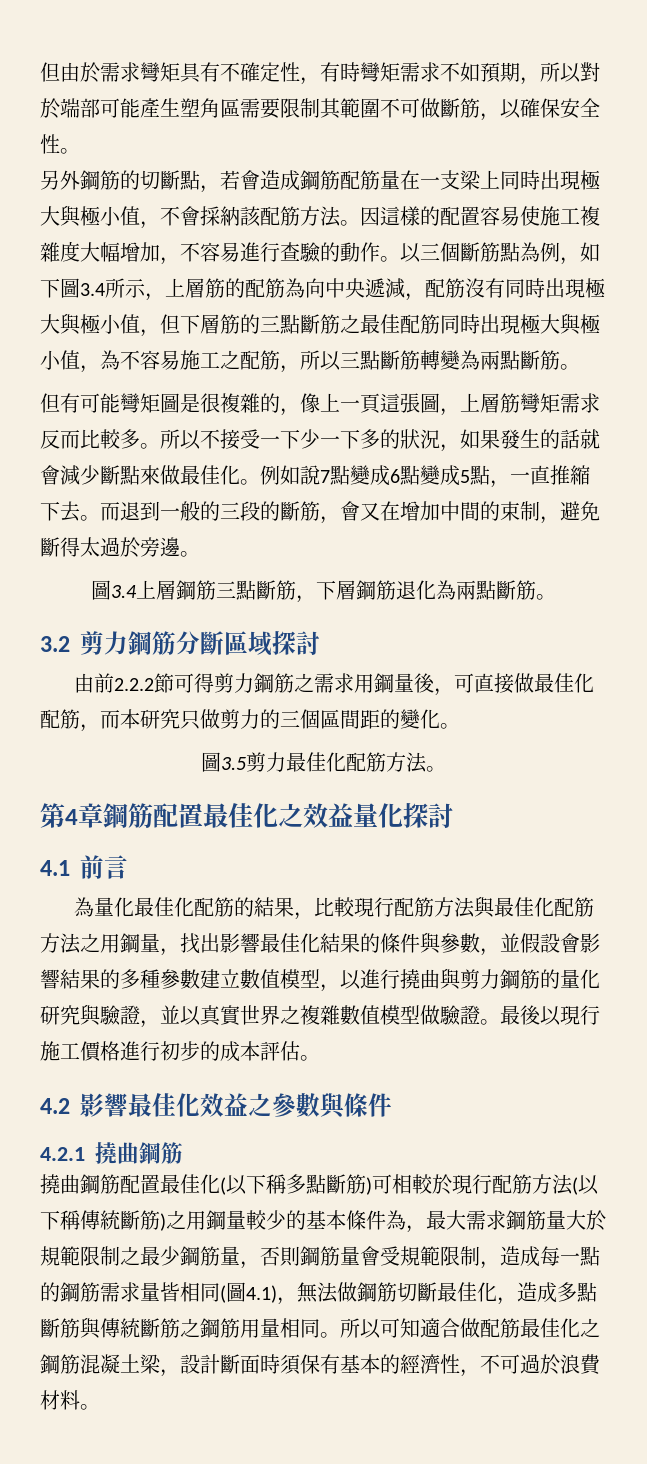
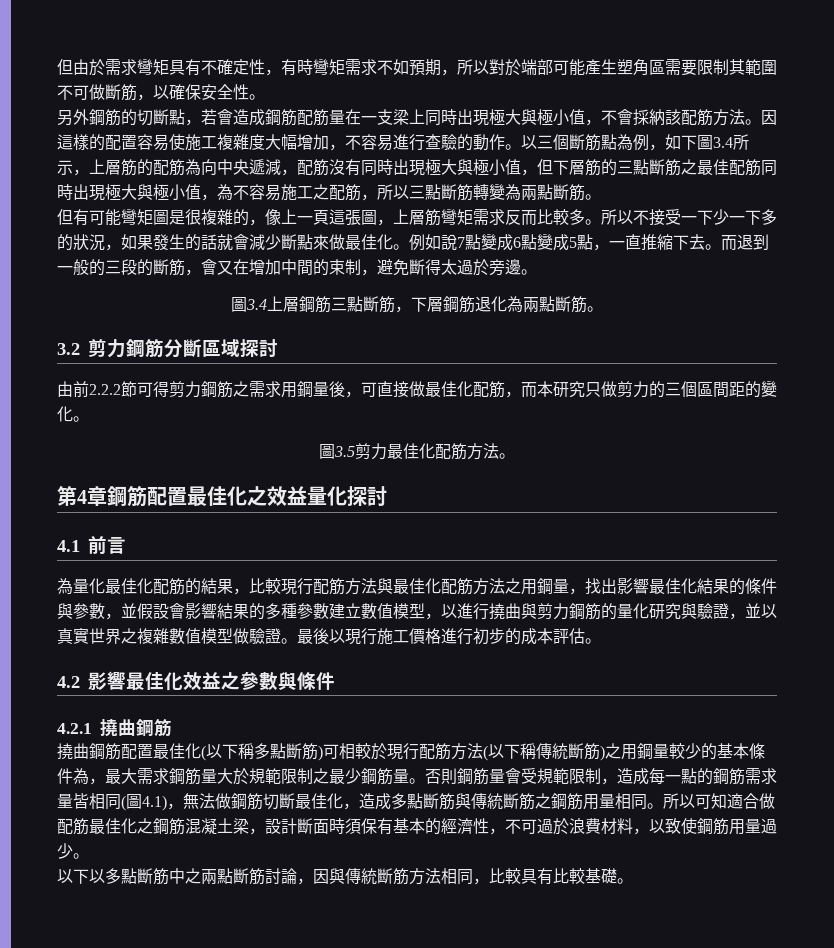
[240,1261,260,1269] ， -> [409,778,425,784] 。
(80, 1400) none -> [633,818,777,835] [57,843,89,859] [57,868,617,885] ，以致使鋼筋用量過少。 // 以下以多點斷筋中之兩點斷筋討論，因與傳統斷筋方法相同，比較具有比較基礎

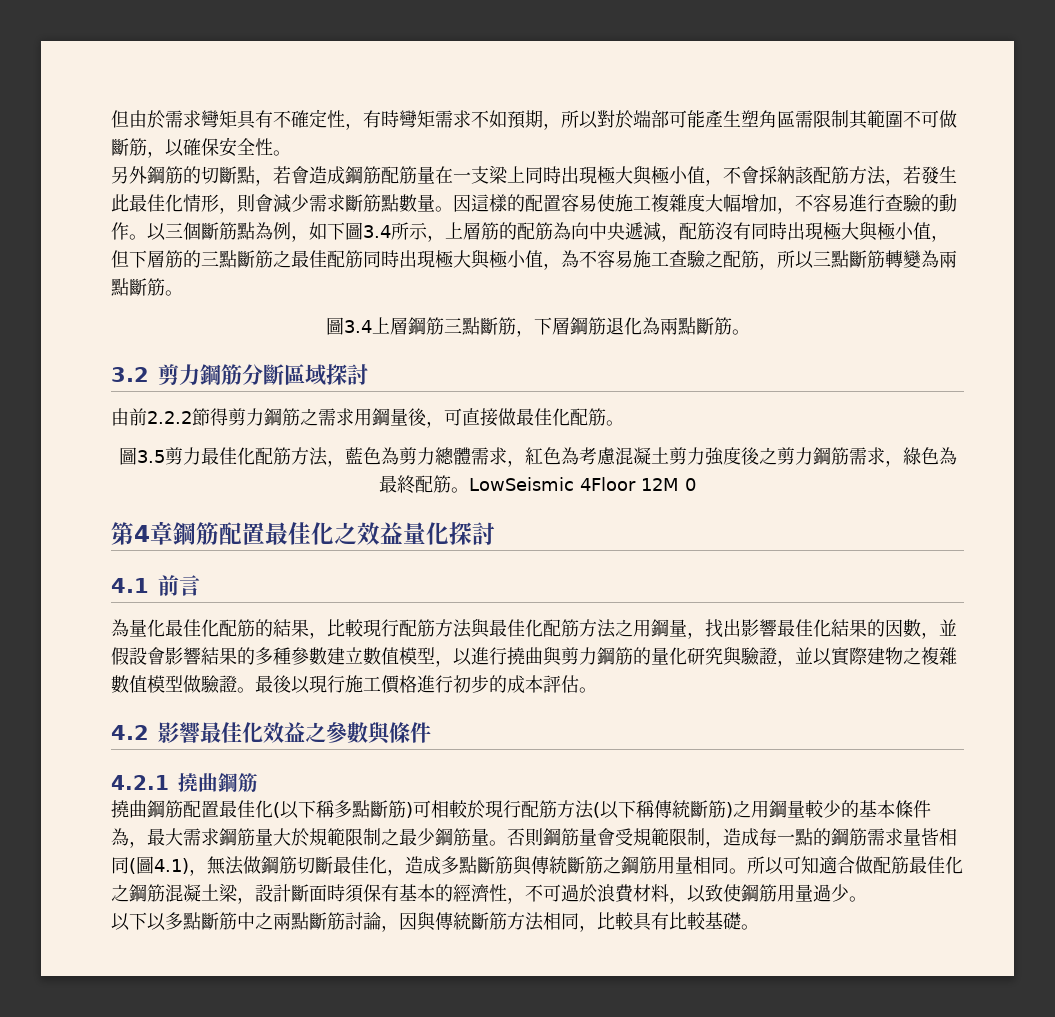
[681,59,697,76] 要 -> (813, 119) none
(745, 117) none -> [885,166,957,186] [111,194,435,214] ，若發生此最佳化情形，則會減少需求斷筋點數量
(313, 192) none -> [669,250,706,269] 查驗
[57,209,777,226] [57,233,769,251] [57,259,537,276] // 但有可能彎矩圖是很複雜的，像上一頁這張圖，上層筋彎矩需求反而比較多。所以不接受一下少一下多的狀況，如果發生的話就會減少斷點來做最佳化。例如說7點變成6點變成5點，一直推縮下去。而退到一般的三段的斷筋，會又在增加中間的束制，避免斷得太過於旁邊。 -> (183, 293) none
[137,382,153,397] 可 -> (210, 417) none
[505,380,777,398] [57,406,73,422] ，而本研究只做剪力的三個區間距的變化 -> (606, 417) none
[499,453,515,459] 。 -> [326,447,957,467] [379,475,696,494] ，藍色為剪力總體需求，紅色為考慮混凝土剪力強度後之剪力鋼筋需求，綠色為最終配筋。LowSeismic 4Floor 12M 0
[745,578,777,594] [57,603,89,619] 條件與參 -> [885,619,903,637] 因
[57,628,121,644] 真實世界 -> [831,647,903,666] 實際建物

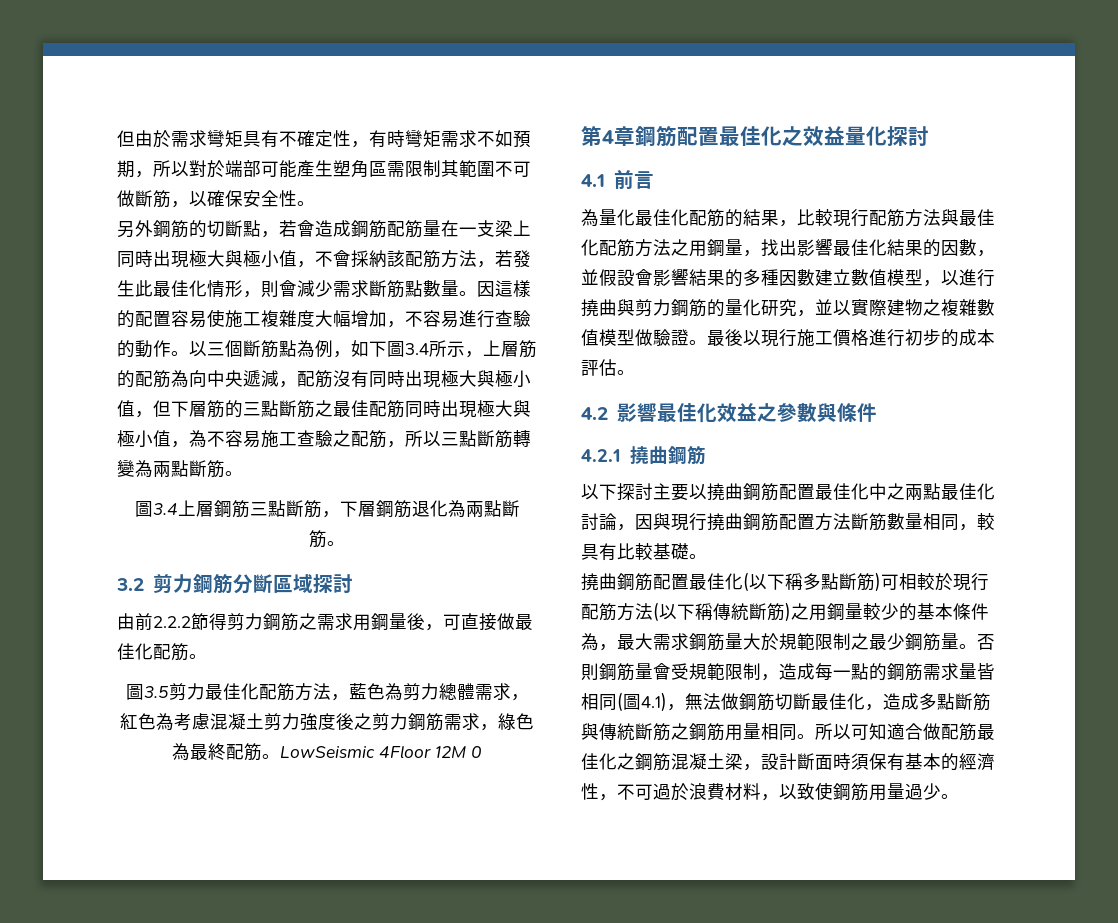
[291,647,309,665] 參 -> [779,270,797,286] 因
[723,646,777,666] 與驗證 -> (797, 308) none
(258, 783) none -> [581,483,995,501] [581,513,995,531] [581,543,707,561] // 以下探討主要以撓曲鋼筋配置最佳化中之兩點最佳化討論，因與現行撓曲鋼筋配置方法斷筋數量相同，較具有比較基礎。
[111,911,759,932] // 以下以多點斷筋中之兩點斷筋討論，因與傳統斷筋方法相同，比較具有比較基礎。 -> (959, 796) none

